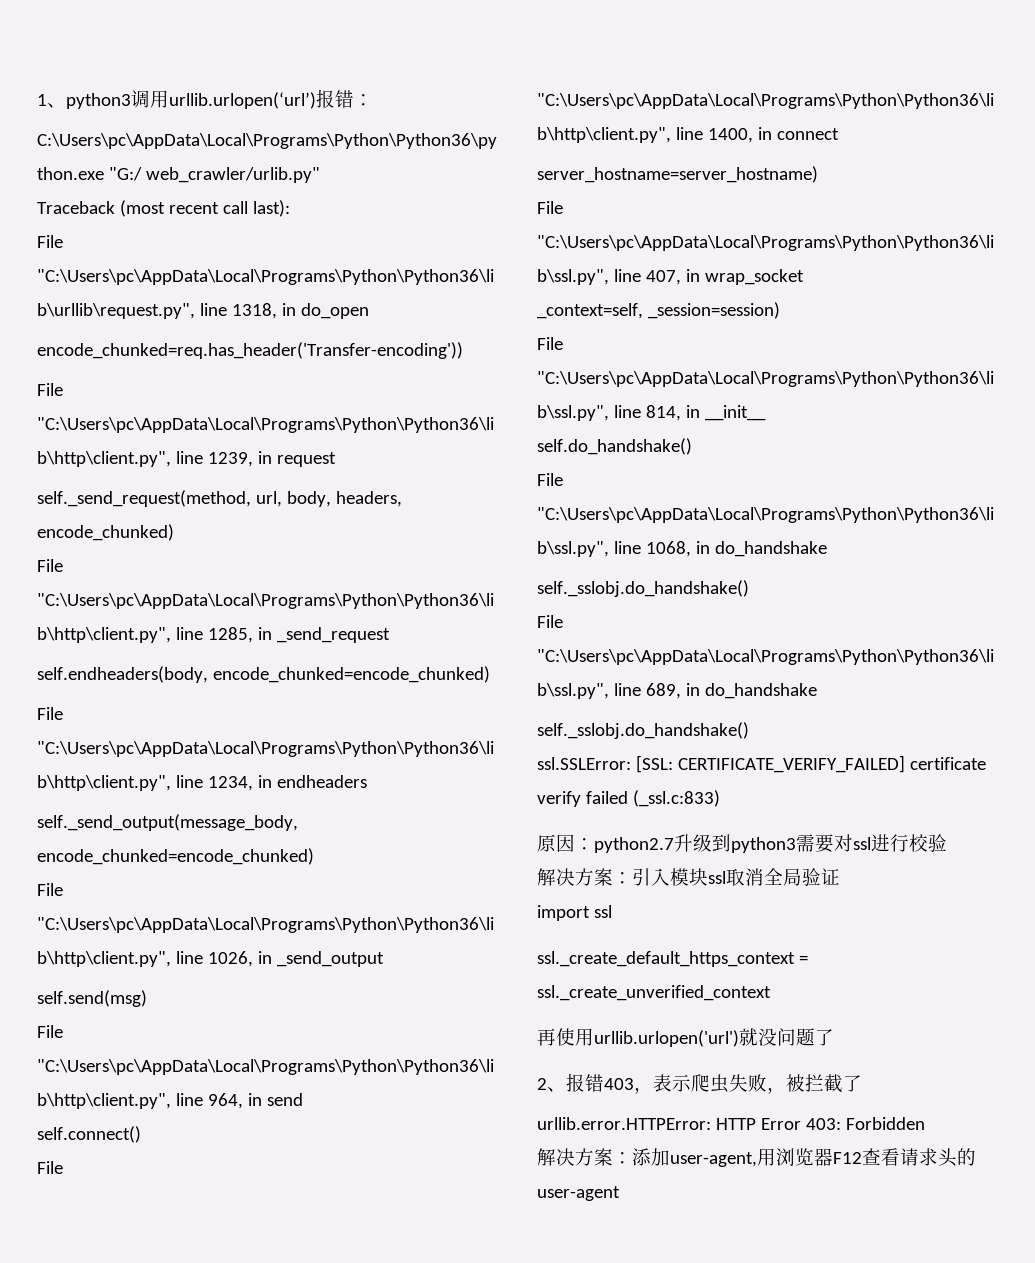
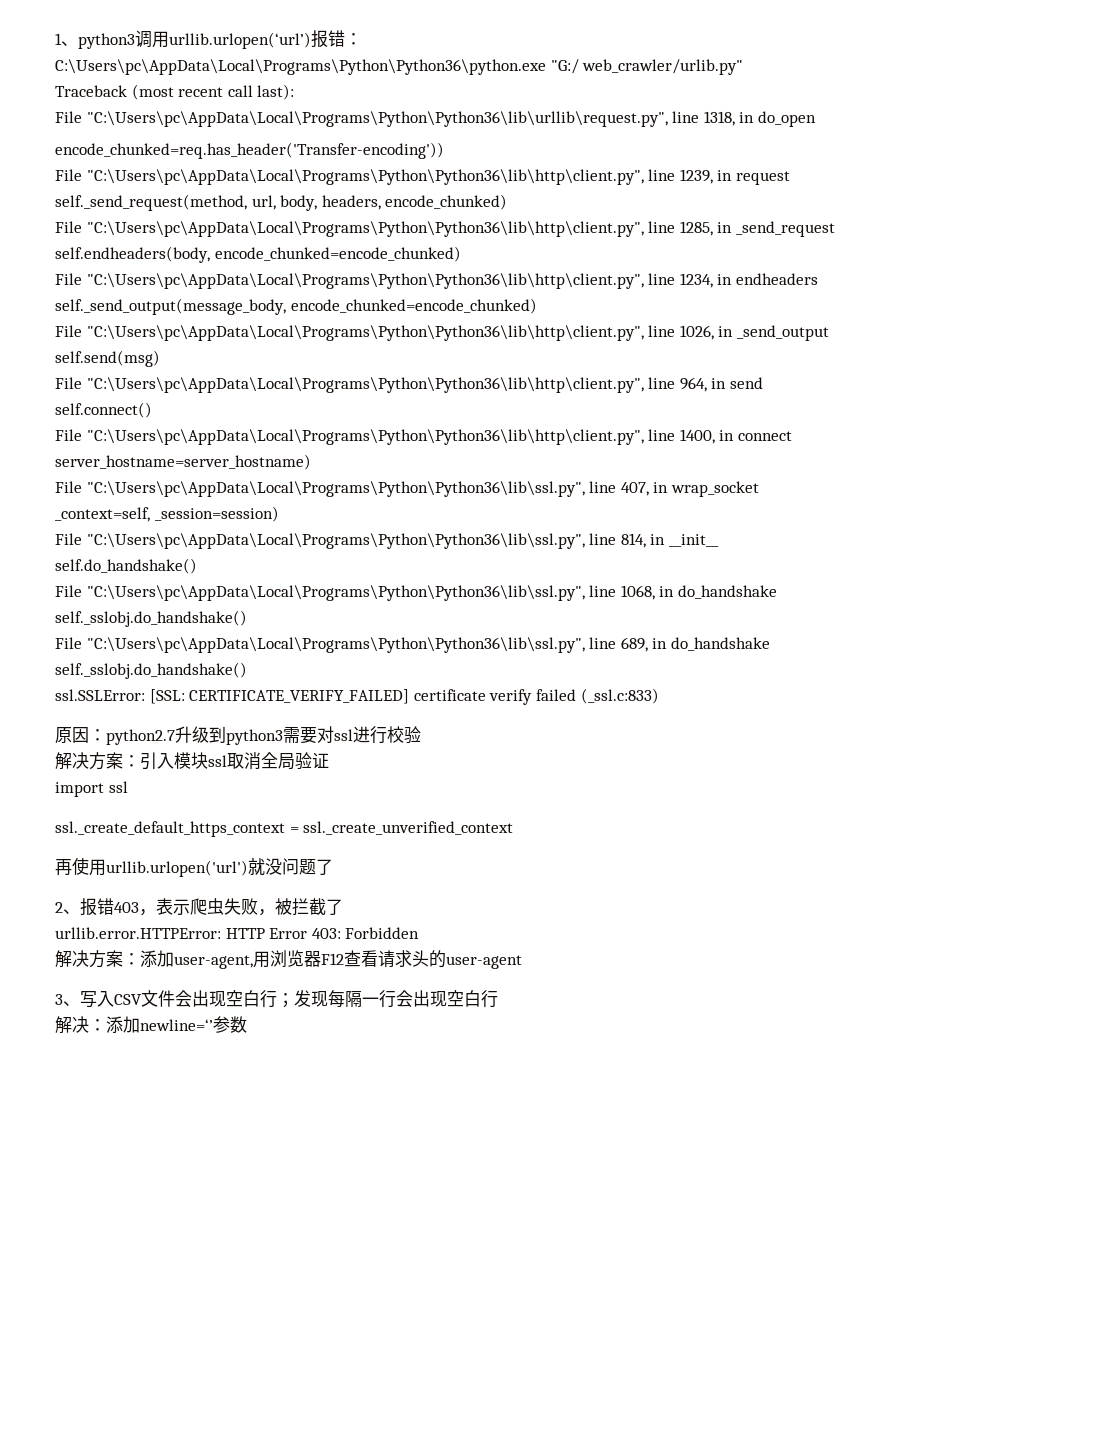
(620, 1193) none -> [55,990,498,1008] [55,1016,247,1034] // 3、写入CSV文件会出现空白行；发现每隔一行会出现空白行 // 解决：添加newline=‘’参数

